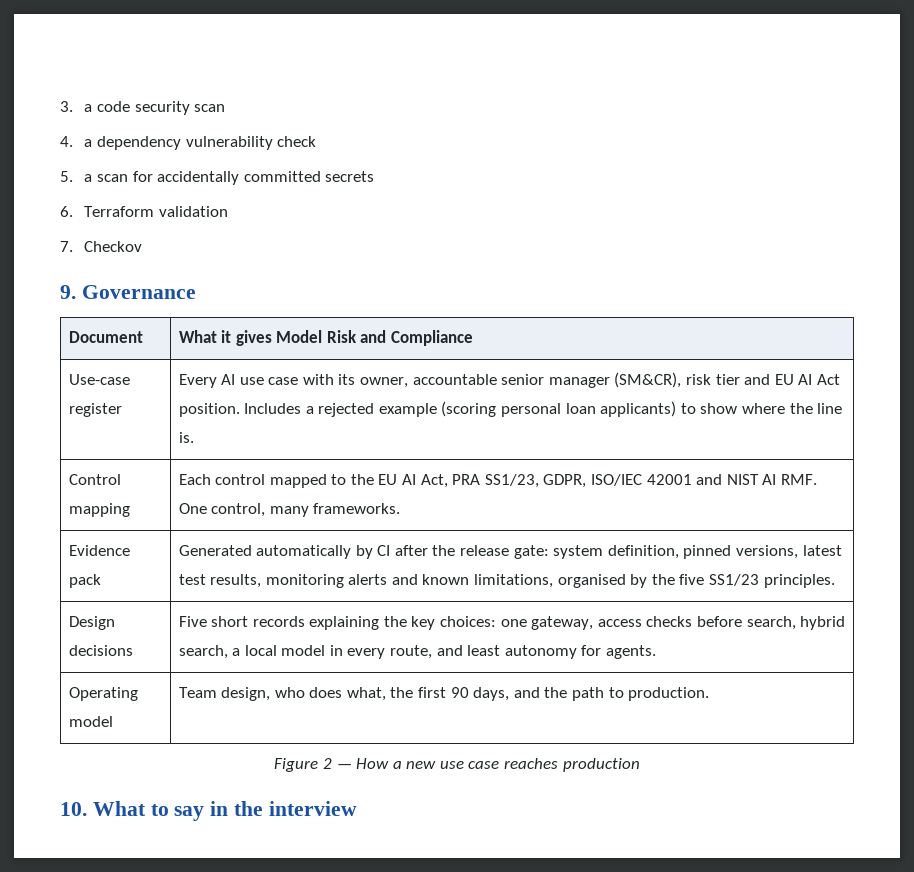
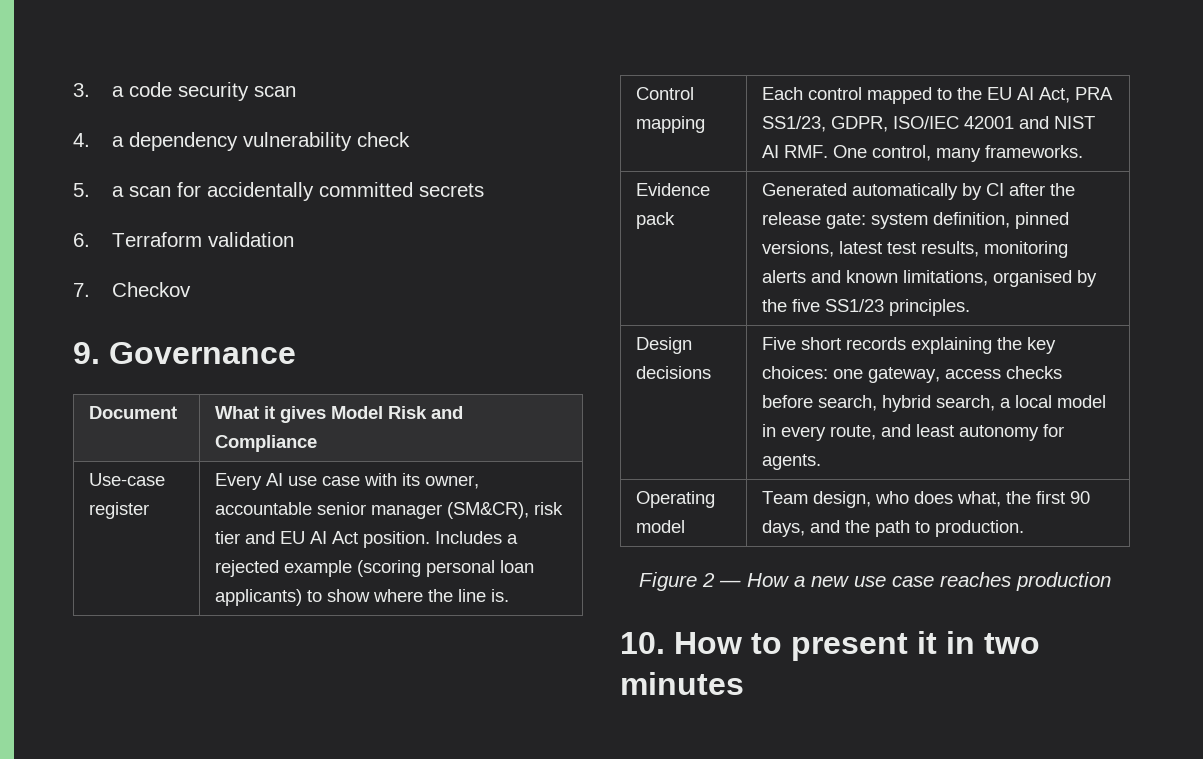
[92,801,357,821] What to say in the interview -> [674,631,1040,661] [620,672,744,695] How to present it in two minutes

